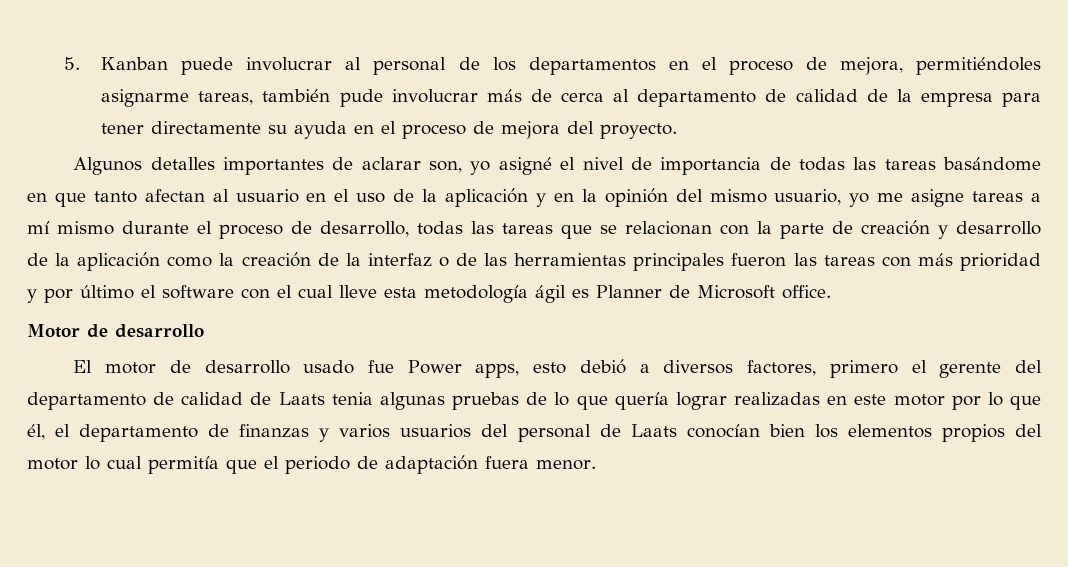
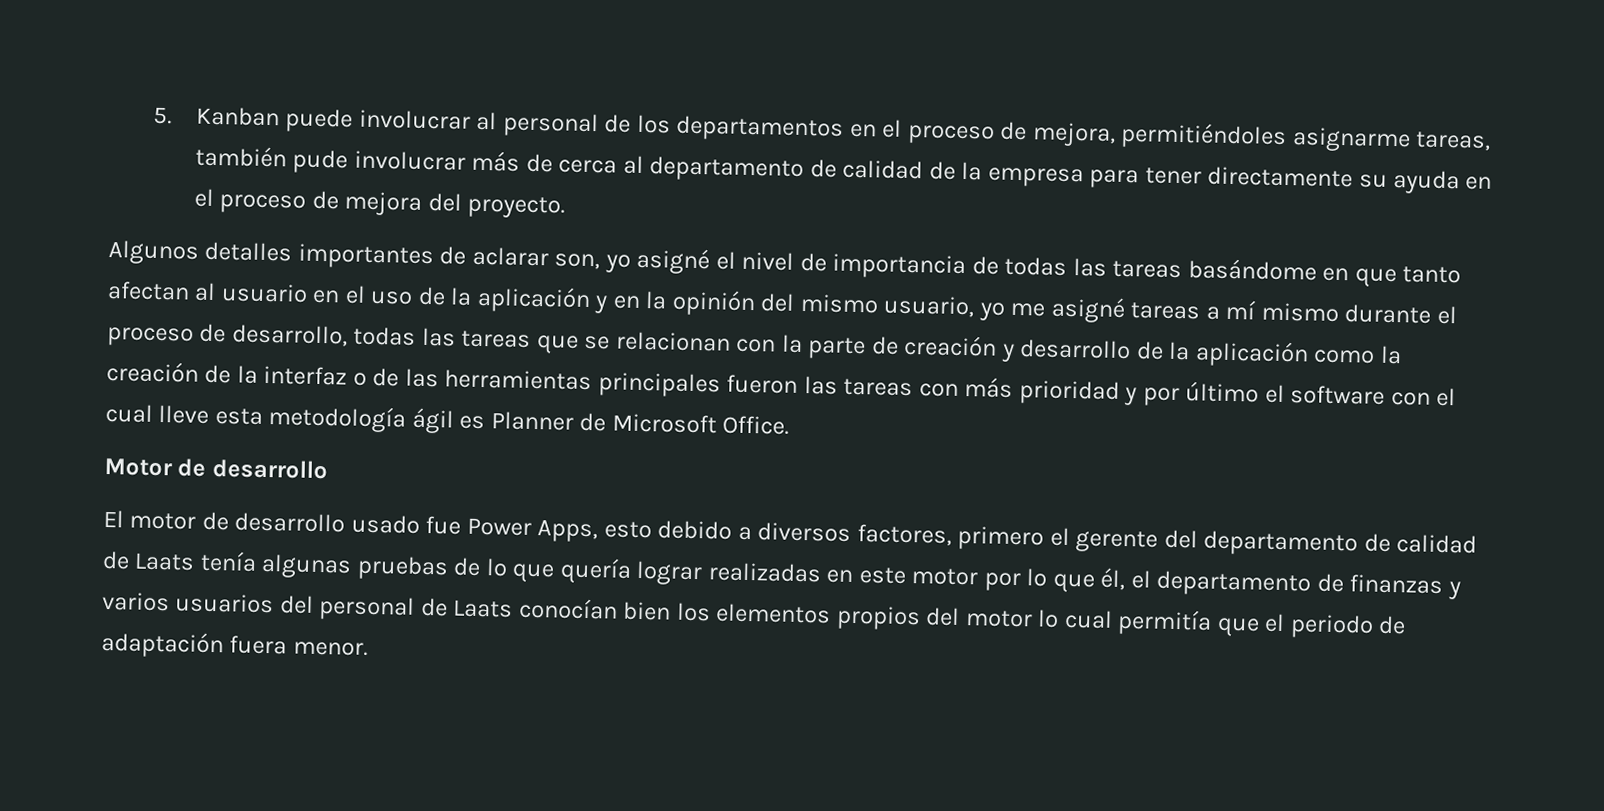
[911,189,965,207] asigne -> [1050,296,1126,324] asigné
[782,285,831,299] office. -> [722,415,790,435] Office.
[475,359,626,378] apps, esto debió -> [537,519,733,543] Apps, esto debido
[331,392,373,405] tenia -> [199,550,257,572] tenía

